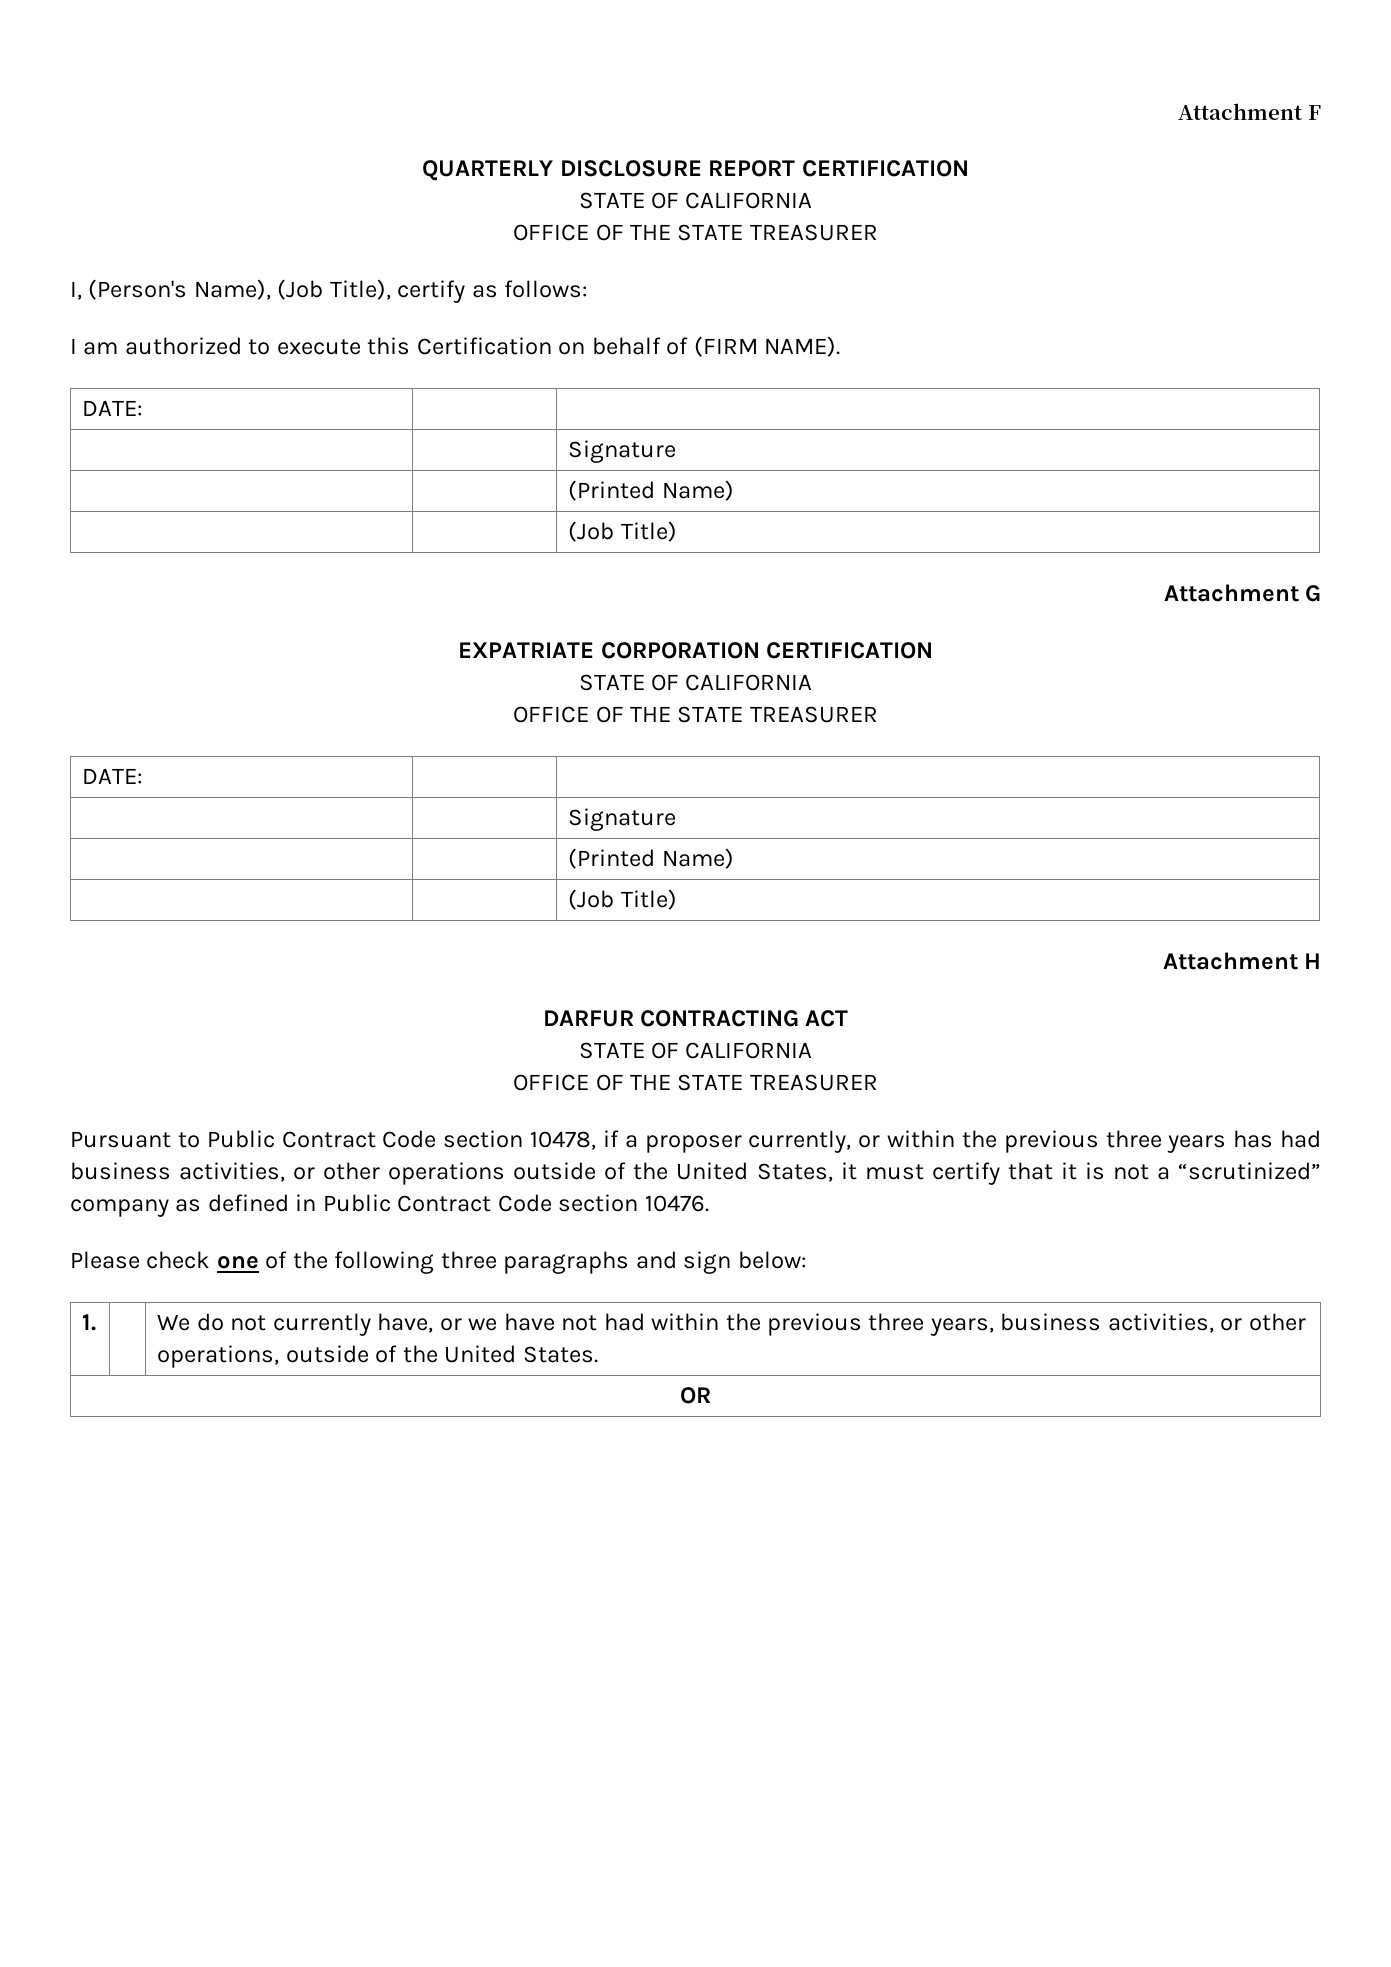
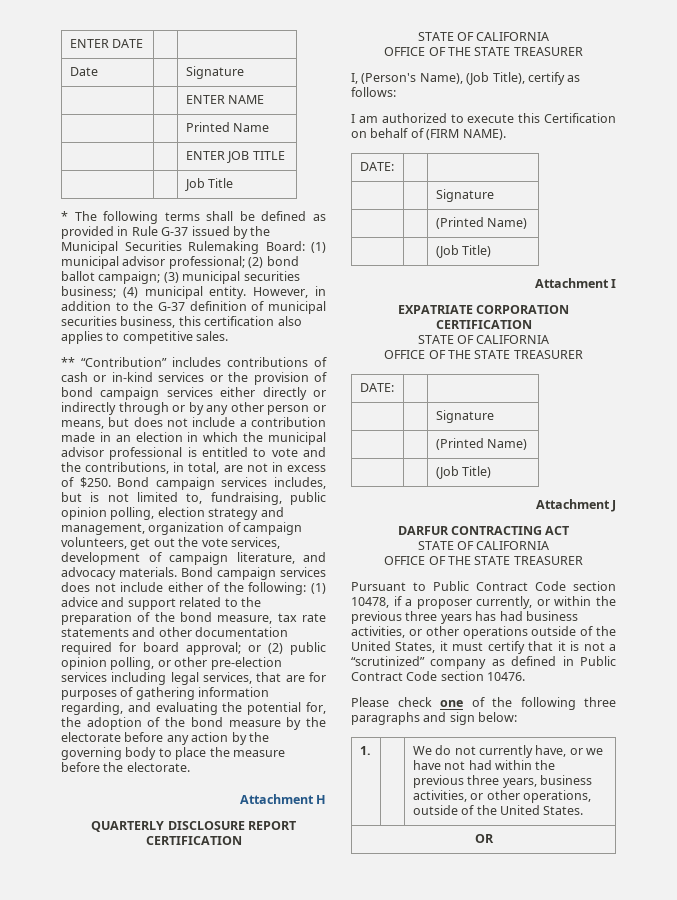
[1178,103,1321,120] Attachment F -> [69,39,144,48] [69,67,98,76] [185,66,244,79] [185,95,265,104] [185,122,270,132] [185,151,285,163] [184,178,234,191] [61,211,327,224] [61,226,271,239] [61,241,326,254] [61,256,299,269] [61,271,300,284] [61,286,326,299] [61,301,326,314] [61,316,302,328] [61,331,229,344] [61,357,327,367] [61,372,327,385] [61,387,326,400] [61,402,327,415] [61,417,326,429] [61,432,326,445] [61,447,327,460] [61,462,326,474] [61,477,326,490] [61,492,326,505] [61,507,284,520] [61,522,303,535] [61,537,280,550] [61,552,326,565] [61,567,326,580] [61,582,327,595] [61,597,261,610] [61,612,326,625] [61,627,289,637] [61,642,326,655] [61,657,282,670] [61,672,327,685] [61,687,270,700] [61,702,326,715] [61,717,326,730] [61,732,269,745] [61,747,285,760] [61,762,190,772] [239,794,326,804] ENTER DATE | | // Date | | Signature // | | ENTER NAME // | | Printed Name // | | ENTER JOB TITLE // | | Job Title // * The following terms shall be defined as provided in Rule G-37 issued by the Municipal Securities Rulemaking Board: (1) municipal advisor professional; (2) bond ballot campaign; (3) municipal securities business; (4) municipal entity. However, in addition to the G-37 definition of municipal securities business, this certification also applies to competitive sales. // ** “Contribution” includes contributions of cash or in-kind services or the provision of bond campaign services either directly or indirectly through or by any other person or means, but does not include a contribution made in an election in which the municipal advisor professional is entitled to vote and the contributions, in total, are not in excess of $250. Bond campaign services includes, but is not limited to, fundraising, public opinion polling, election strategy and management, organization of campaign volunteers, get out the vote services, development of campaign literature, and advocacy materials. Bond campaign services does not include either of the following: (1) advice and support related to the preparation of the bond measure, tax rate statements and other documentation required for board approval; or (2) public opinion polling, or other pre-election services including legal services, that are for purposes of gathering information regarding, and evaluating the potential for, the adoption of the bond measure by the electorate before any action by the governing body to place the measure before the electorate. // Attachment H
[1305,585,1321,602] G -> [611,279,616,288] I
[1304,953,1321,969] H -> [611,500,616,512] J

